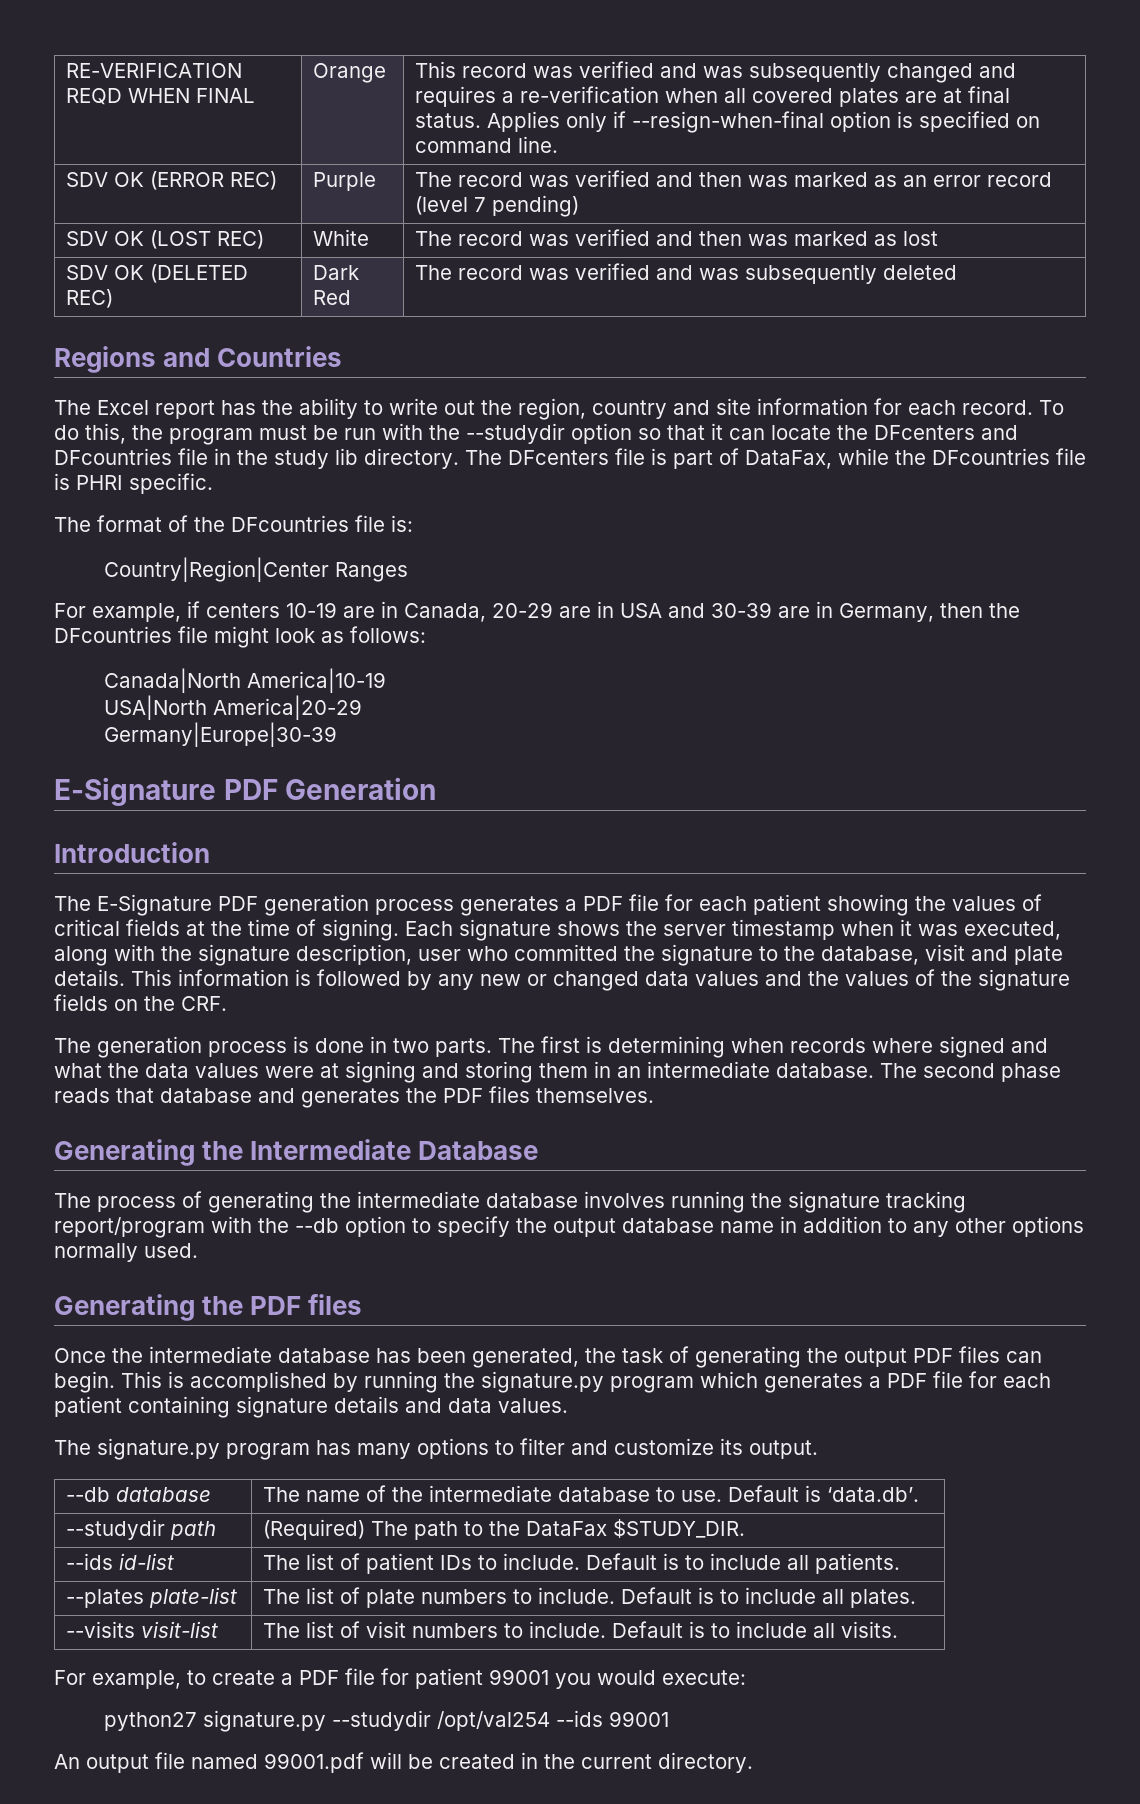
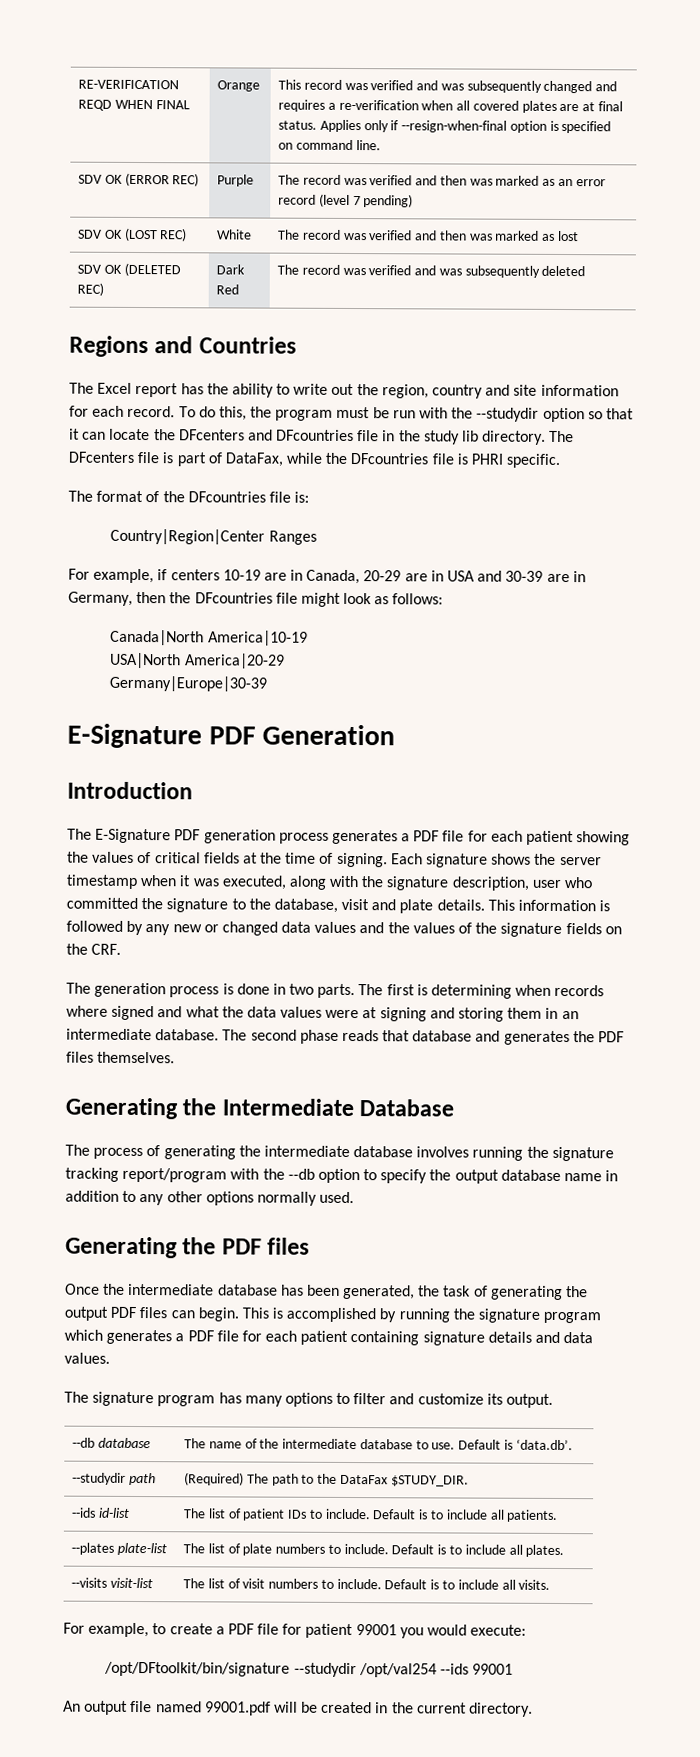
[481,1371,604,1393] signature.py -> [478,1308,541,1323] signature
[97,1438,220,1460] signature.py -> [92,1391,155,1407] signature
[104,1710,327,1732] python27 signature.py -> [104,1661,291,1677] /opt/DFtoolkit/bin/signature

